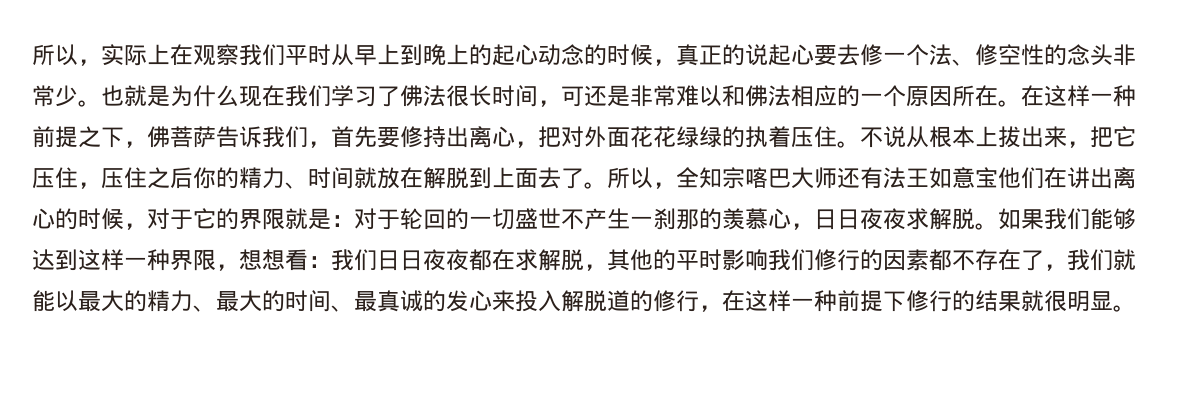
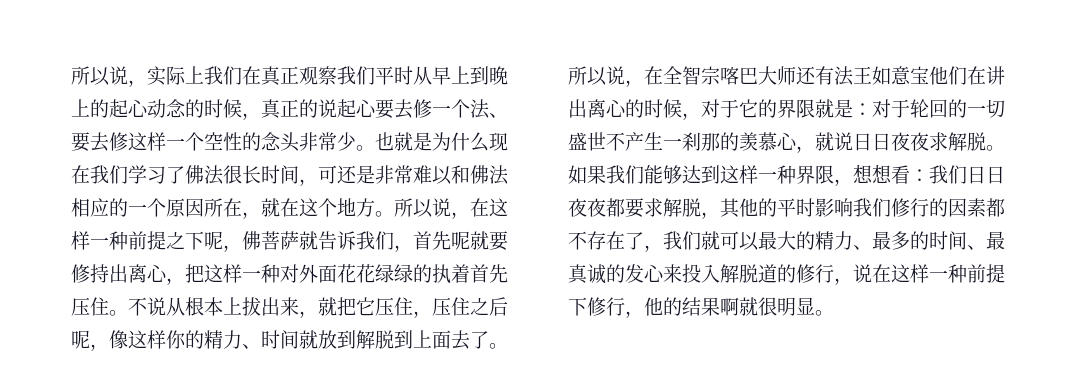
[32,44,78,66] 所以 -> [71,66,128,86] 所以说
[170,44,193,65] 在 -> [204,66,299,86] 我们在真正
[975,44,998,66] 修 -> [71,132,204,152] 要去修这样一个
[998,100,1021,107] 。 -> [242,198,470,219] ，就在这个地方。所以说，
(124, 137) none -> [204,231,223,250] 呢
(216, 137) none -> [299,231,318,250] 就
(377, 136) none -> [451,231,489,250] 呢就
(561, 137) none -> [204,264,280,283] 这样一种
(791, 137) none -> [470,264,508,283] 首先
(1090, 144) none -> [318,297,337,316] 就
(193, 178) none -> [71,330,166,351] 呢，像这样
[400,167,423,188] 在 -> [337,330,356,349] 到
[653,167,722,189] ，全知 -> [606,66,701,87] 说，在全智
(814, 226) none -> [815,132,853,151] 就说
[492,249,515,270] 在 -> [625,198,644,218] 要
[32,290,55,312] 能 -> [720,231,739,250] 可
[239,290,262,312] 大 -> [891,231,910,250] 多
(722, 308) none -> [853,264,872,283] 说
[952,290,1021,312] 的结果 -> [625,297,739,318] ，他的结果啊

